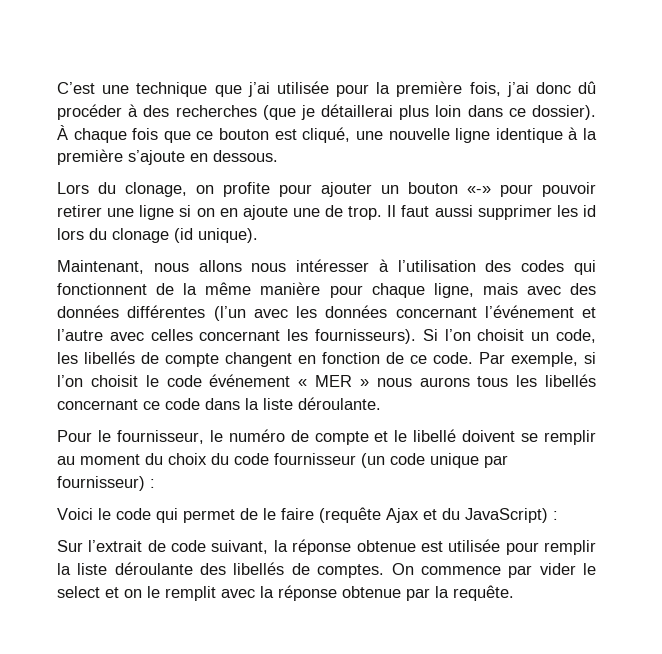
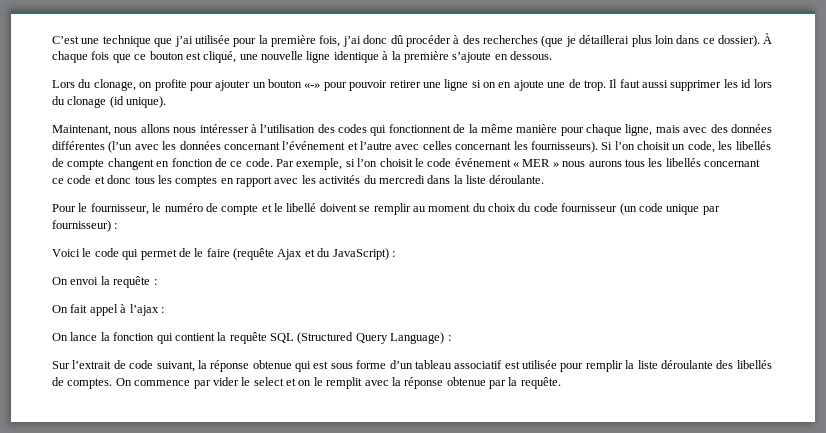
(200, 404) none -> [94,175,425,187] et donc tous les comptes en rapport avec les activités du mercredi
(558, 515) none -> [52,276,157,288] [52,304,164,316] [52,332,451,344] // On envoi la requête : // On fait appel à l’ajax : // On lance la fonction qui contient la requête SQL (Structured Query Language) :
(416, 546) none -> [295,360,503,372] qui est sous forme d’un tableau associatif

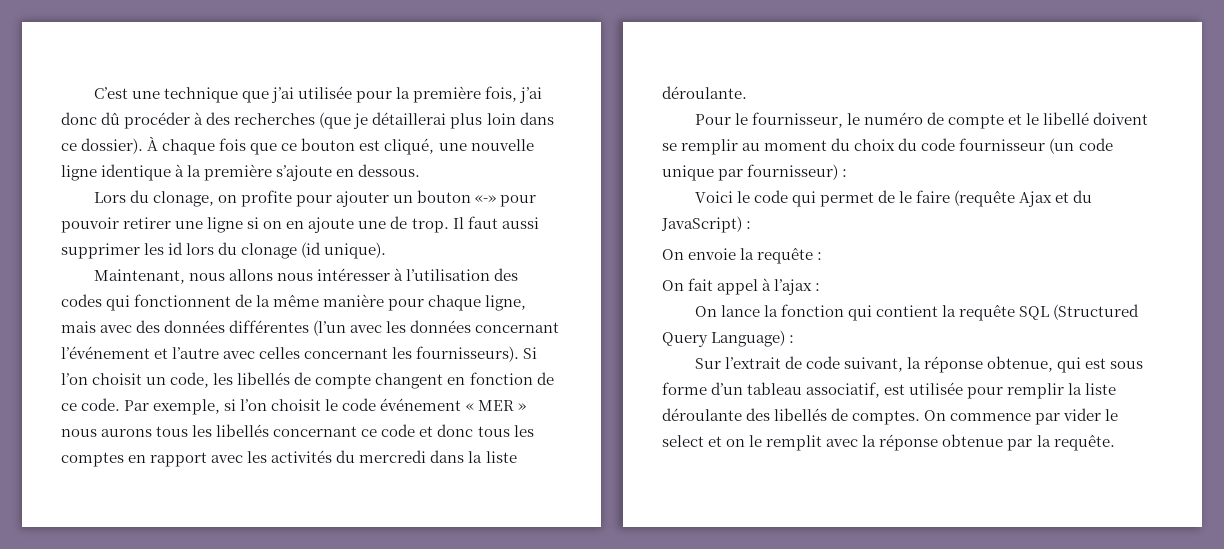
[70,277,99,285] envoi -> [688,248,737,260] envoie
[252,360,292,369] obtenue -> [987,356,1054,372] obtenue,
[454,360,503,369] associatif -> [806,382,881,398] associatif,

